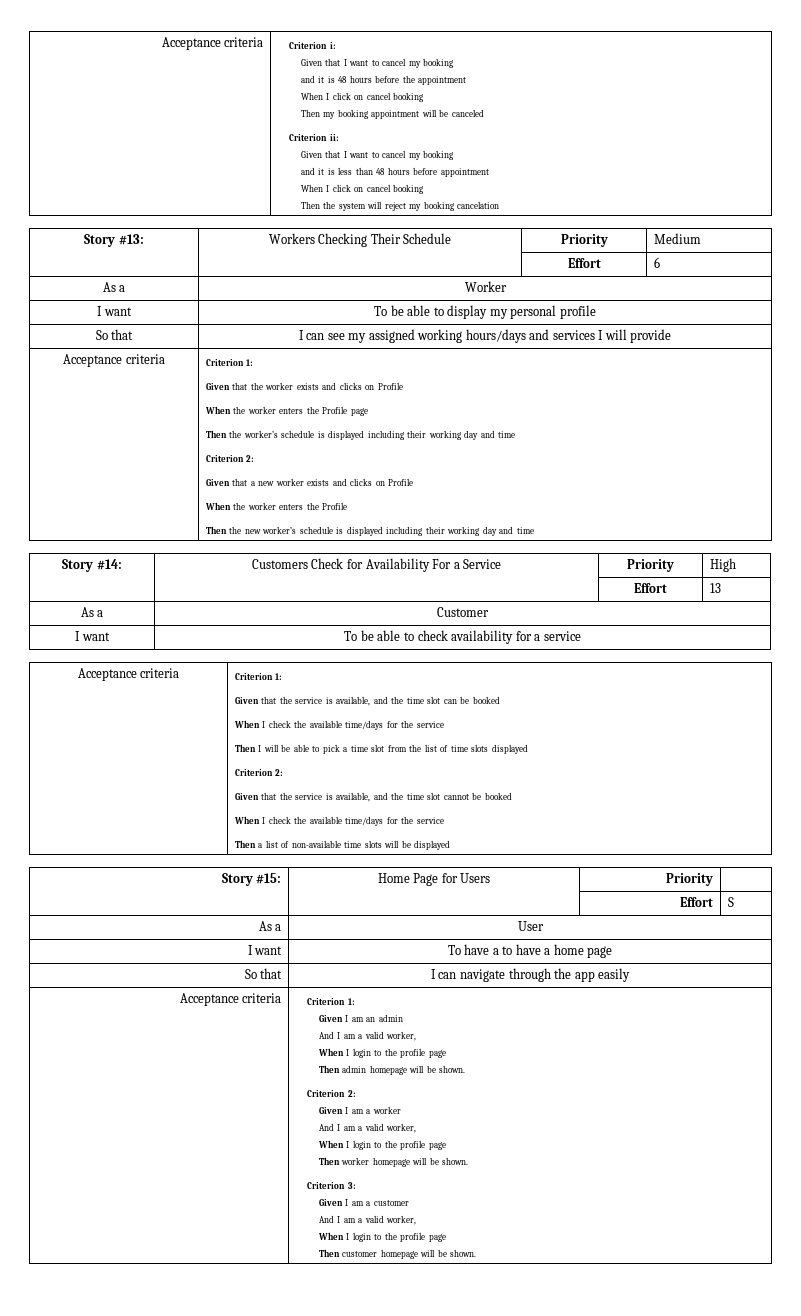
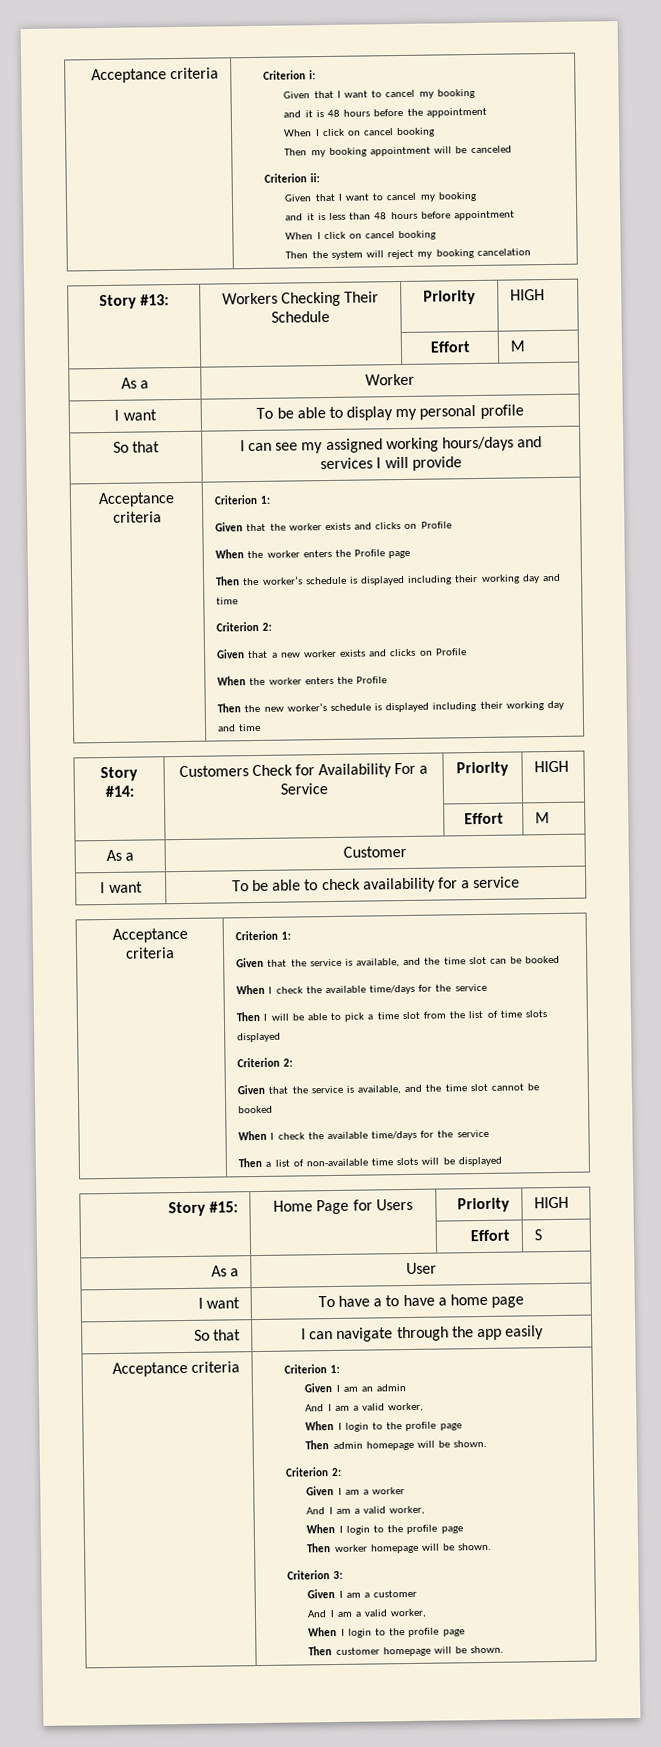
[653,233,701,244] [567,258,601,268] [653,257,660,268] Medium // | | Effort | 6 -> [510,289,546,301] [429,341,471,353] [510,340,527,352] HIGH // | | Effort | M
[709,558,736,572] [634,583,667,593] [709,583,721,593] High // | | Effort | 13 -> [534,760,570,773] [463,812,504,825] [535,812,551,824] HIGH // | | Effort | M
(714, 879) none -> [534,1196,570,1209] HIGH

